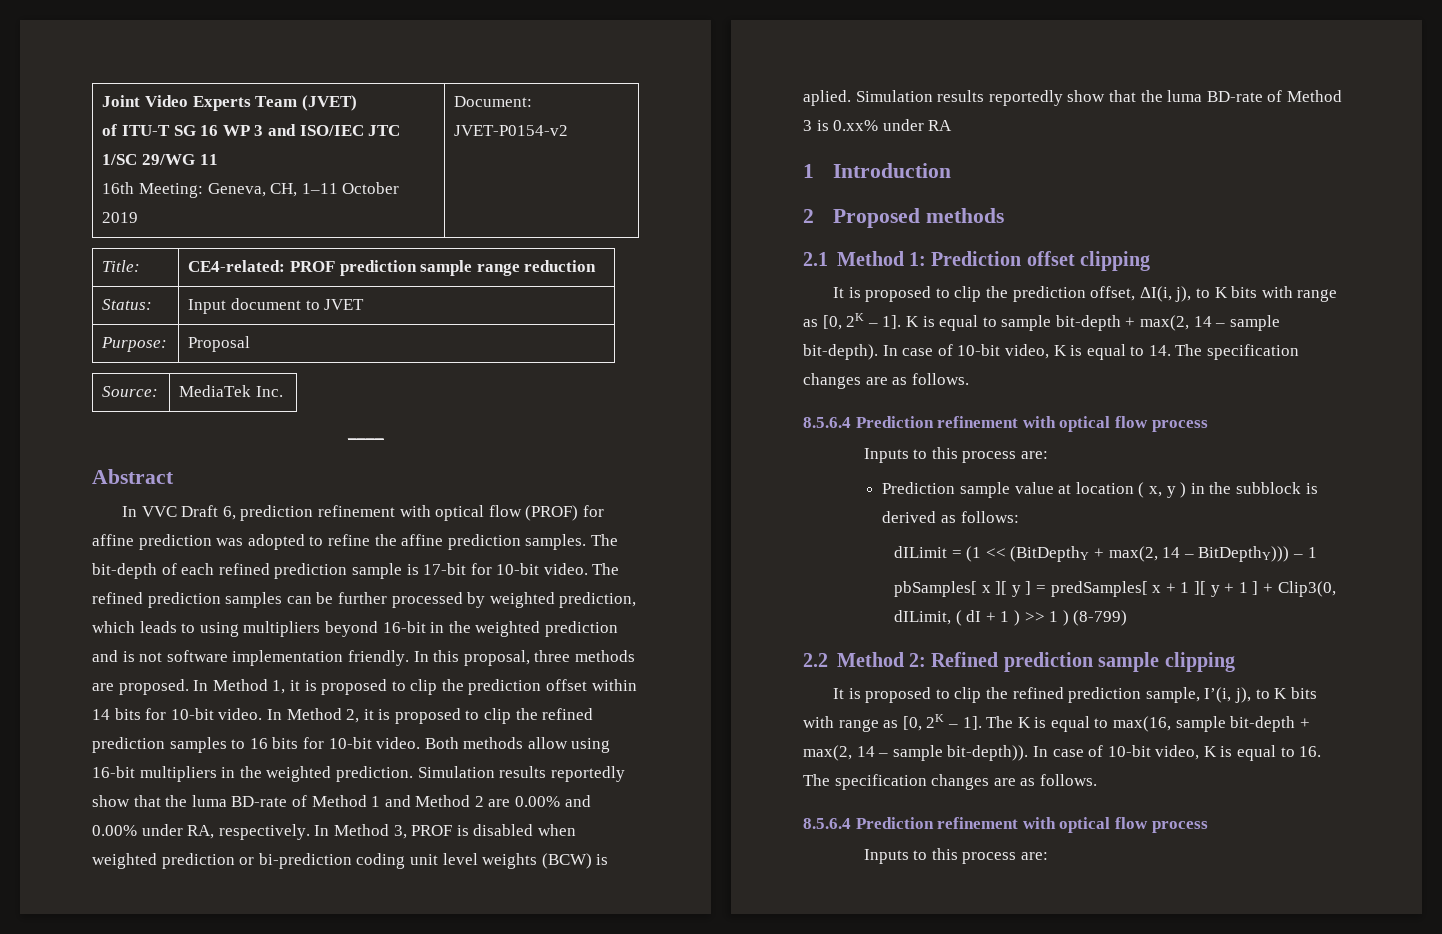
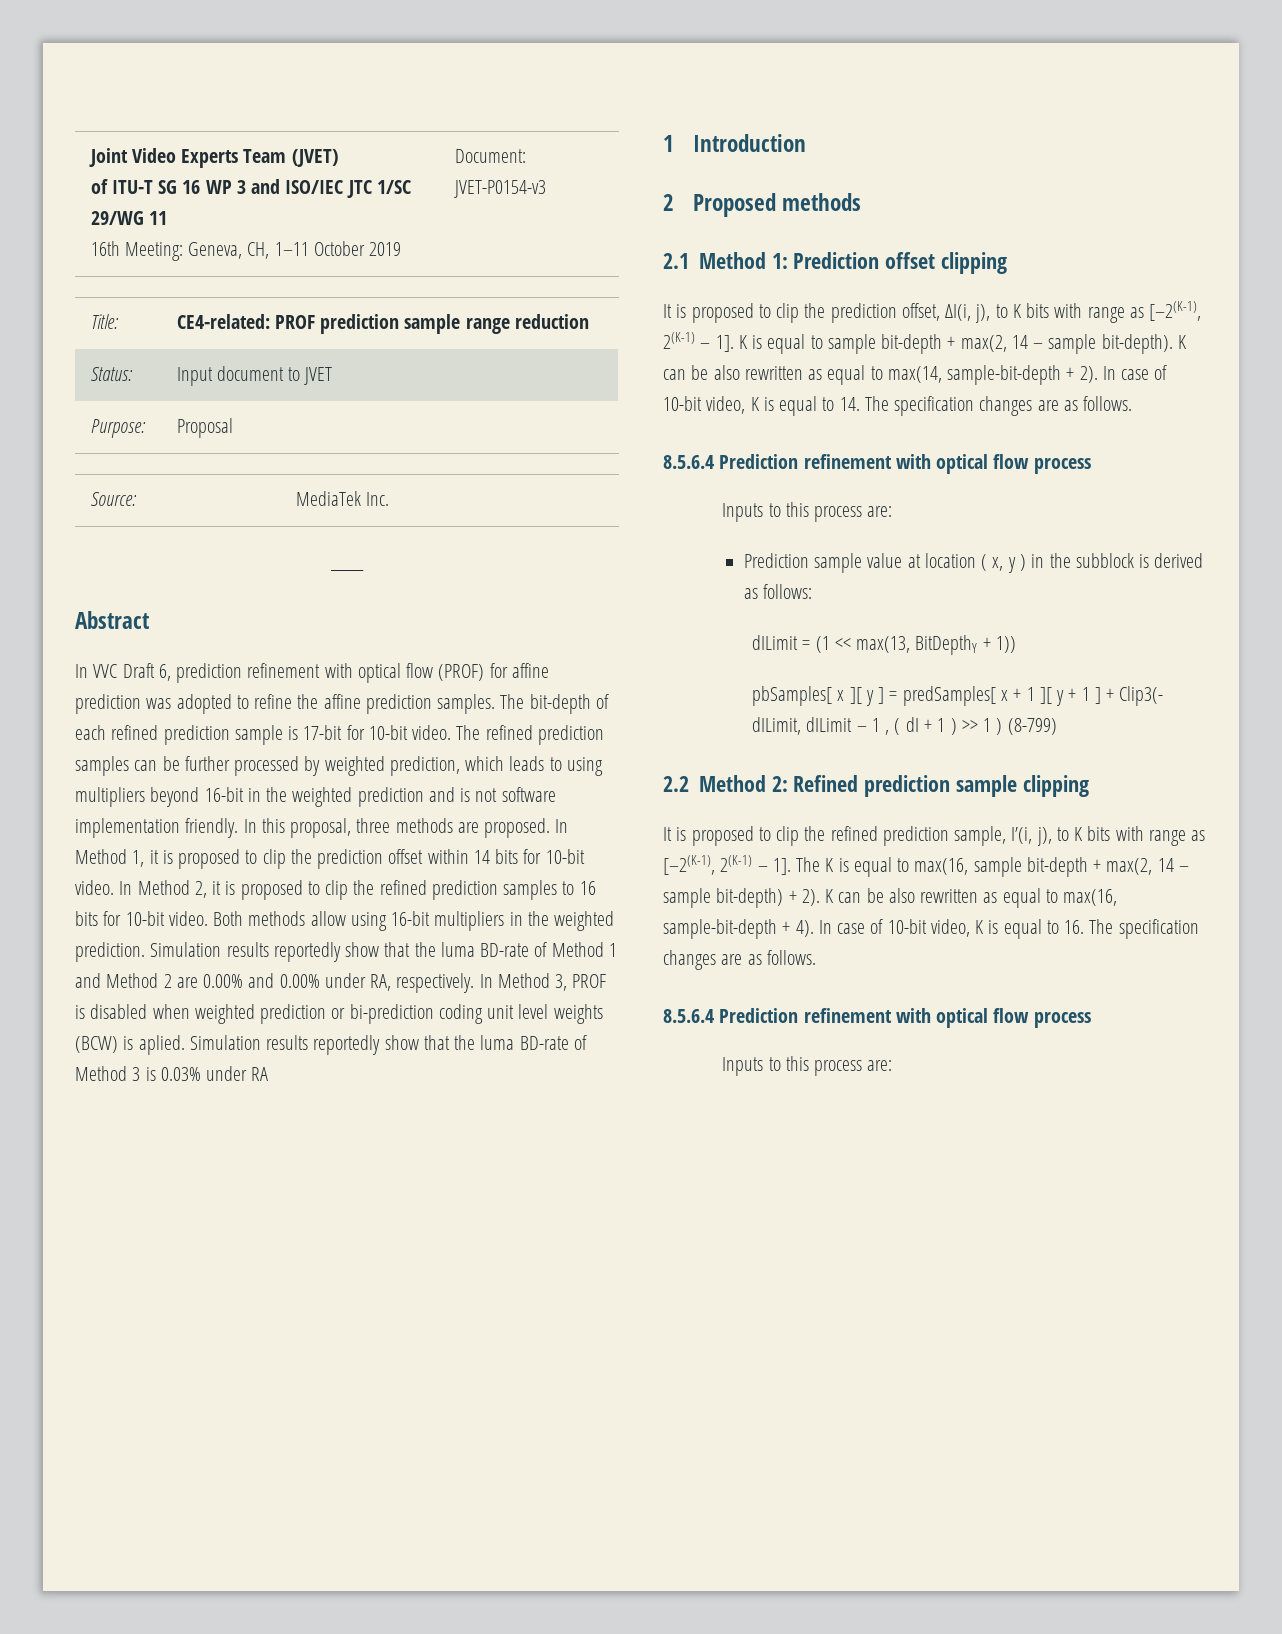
[454,125,569,136] JVET-P0154-v2 -> [453,180,546,198] JVET-P0154-v3
[833,120,879,131] 0.xx% -> [160,1067,201,1081] 0.03%
[822,313,865,330] [0, 2K -> [1149,301,1202,321] [663,332,695,349] [–2(K-1), 2(K-1)
(878, 352) none -> [1177,335,1187,349] [663,365,1098,385] K can be also rewritten as equal to max(14, sample-bit-depth + 2).
[1010,546,1317,562] (BitDepthY + max(2, 14 – BitDepthY))) – 1 -> [856,635,1016,655] max(13, BitDepthY + 1))
[1277,581,1336,597] [894,610,952,625] Clip3(0, dILimit, -> [1119,686,1164,706] [752,717,890,735] Clip3(- dILimit, dILimit – 1 ,
[902,714,945,731] [0, 2K -> [663,855,753,875] [–2(K-1), 2(K-1)
[947,745,1029,761] bit-depth)). -> [716,888,1118,908] [663,919,814,939] bit-depth) + 2). K can be also rewritten as equal to max(16, sample-bit-depth + 4).

